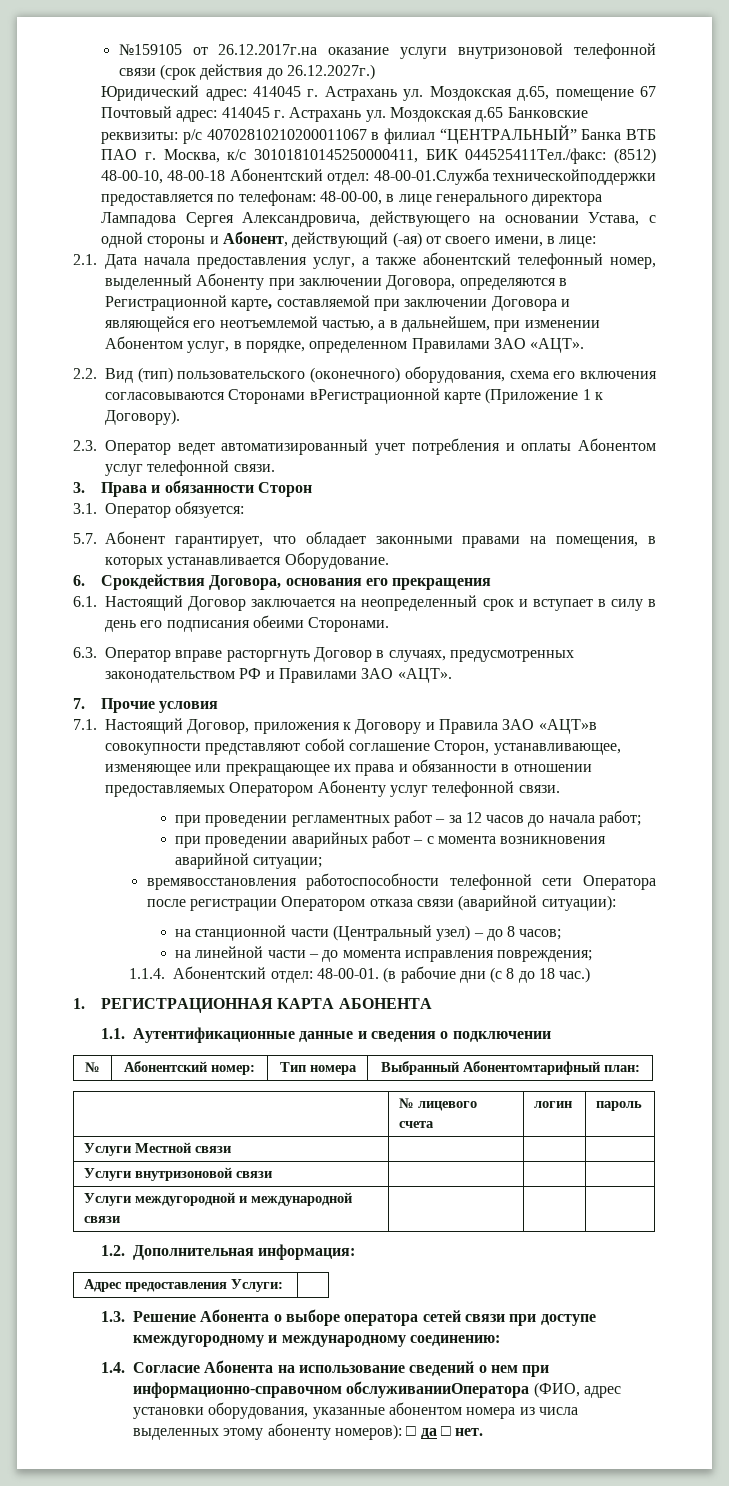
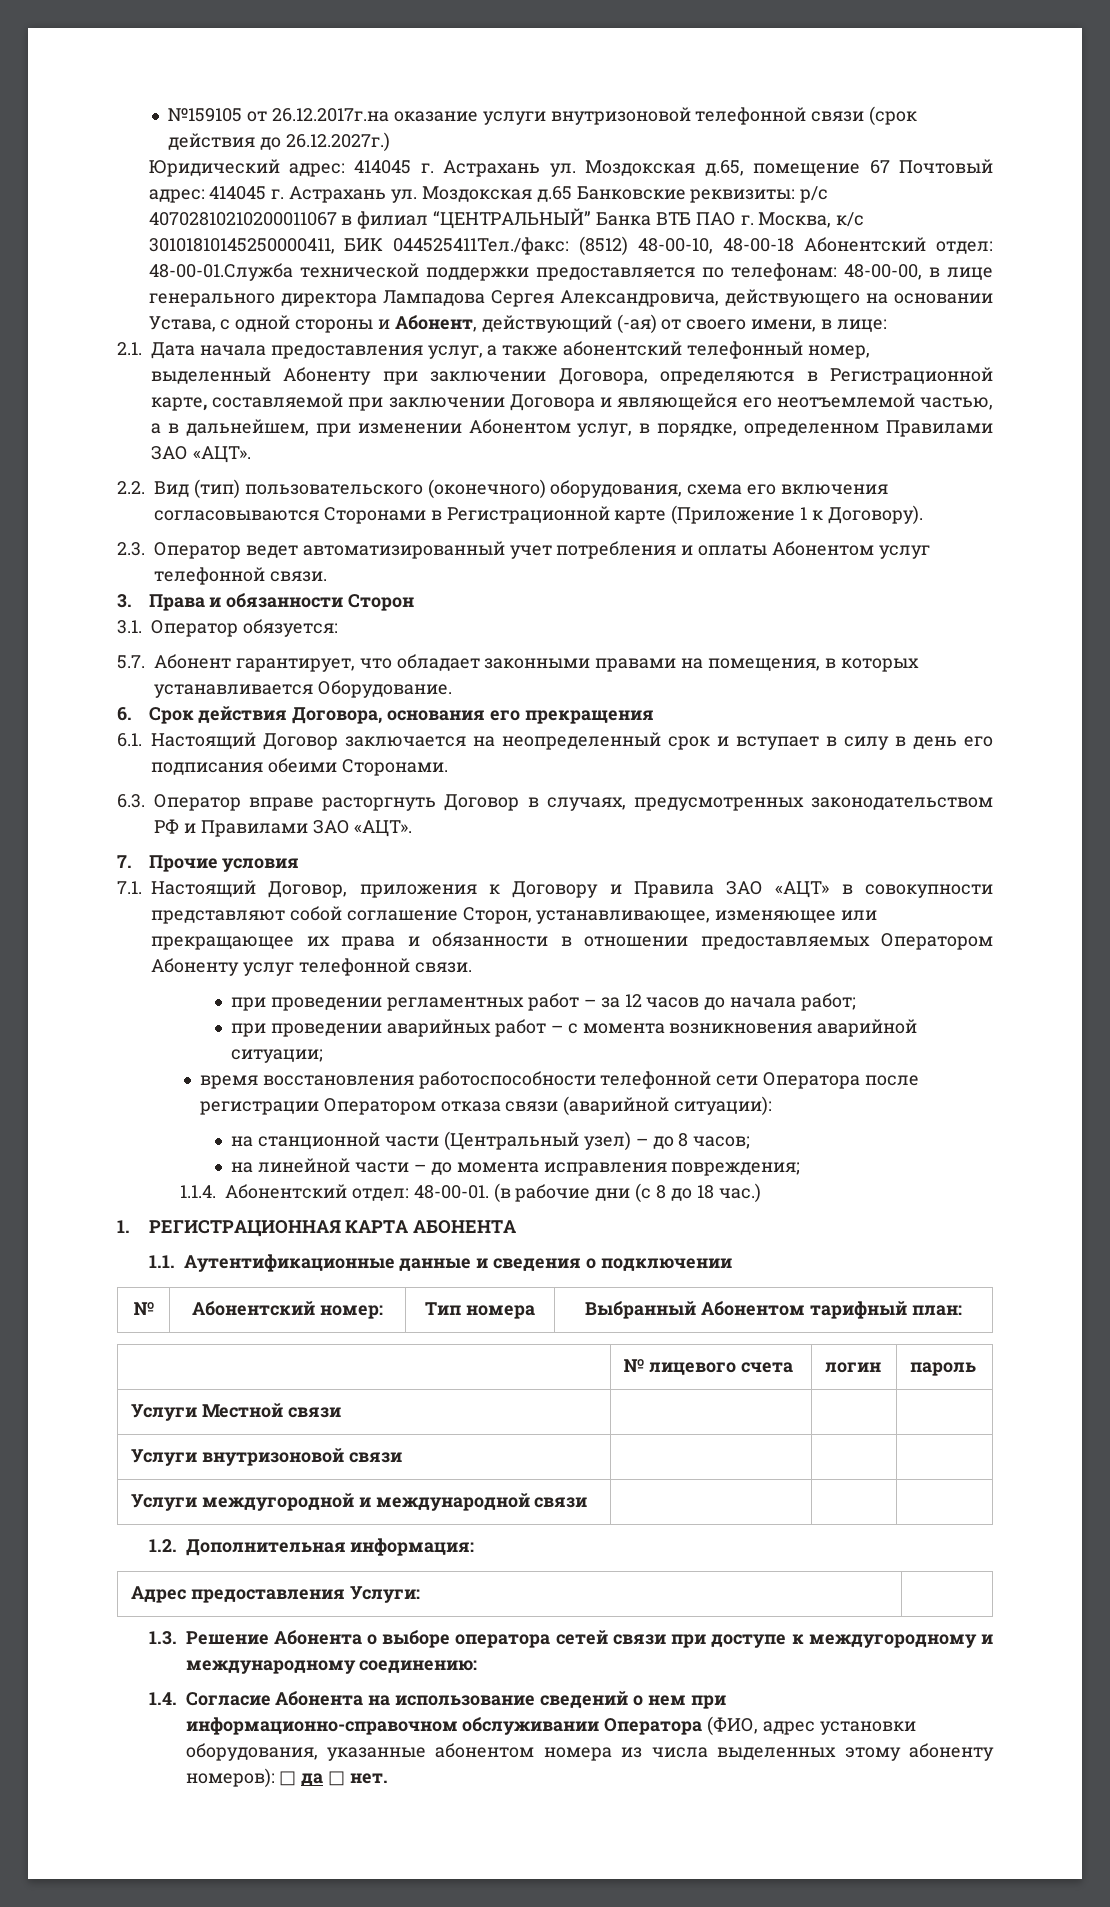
[492,169,656,185] техническойподдержки -> [299,263,529,281] технической поддержки
[309,388,440,404] вРегистрационной -> [430,506,610,524] в Регистрационной
[101,574,206,590] Срокдействия -> [148,706,288,724] Срок действия
[538,719,597,734] «АЦТ»в -> [775,881,853,898] «АЦТ» в
[146,878,297,890] времявосстановления -> [199,1075,414,1089] время восстановления
[462,1061,600,1075] Абонентомтарифный -> [701,1301,907,1319] Абонентом тарифный
[133,1335,265,1347] кмеждугородному -> [791,1634,977,1648] к междугородному
[346,1381,530,1398] обслуживанииОператора -> [462,1717,703,1735] обслуживании Оператора

